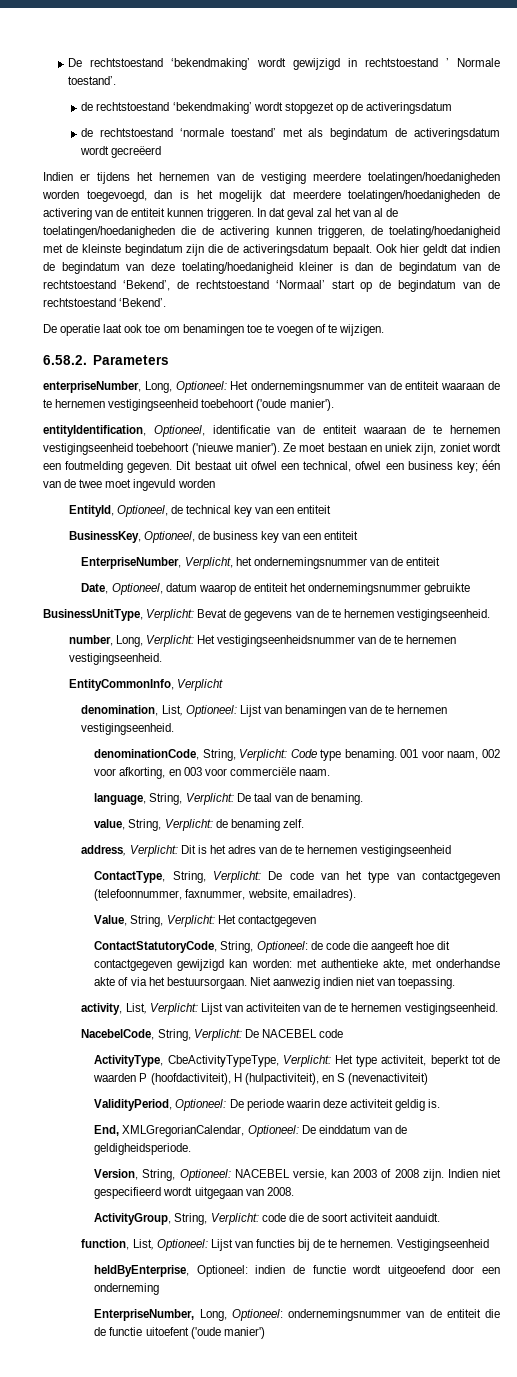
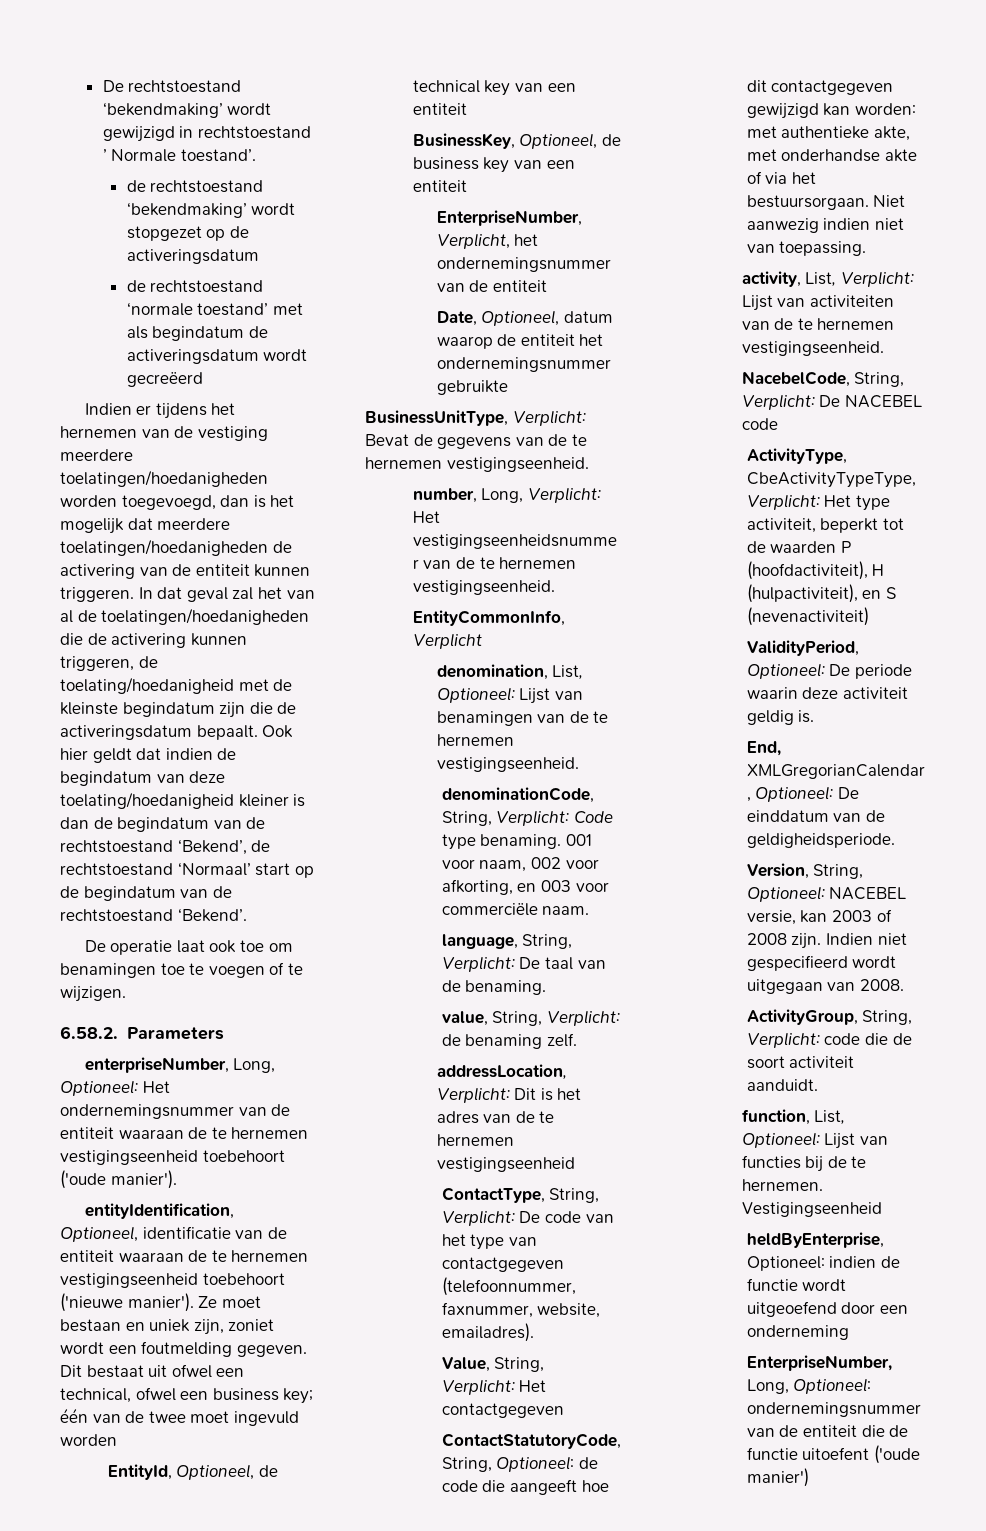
[81,845,127,856] address, -> [436,1064,567,1080] addressLocation,

